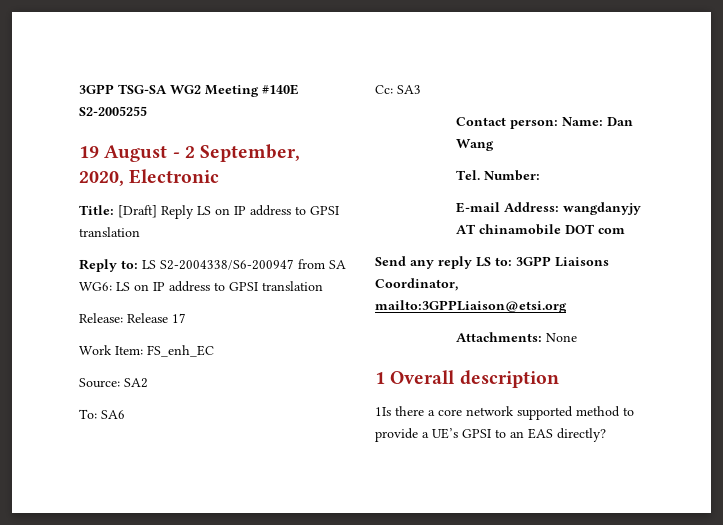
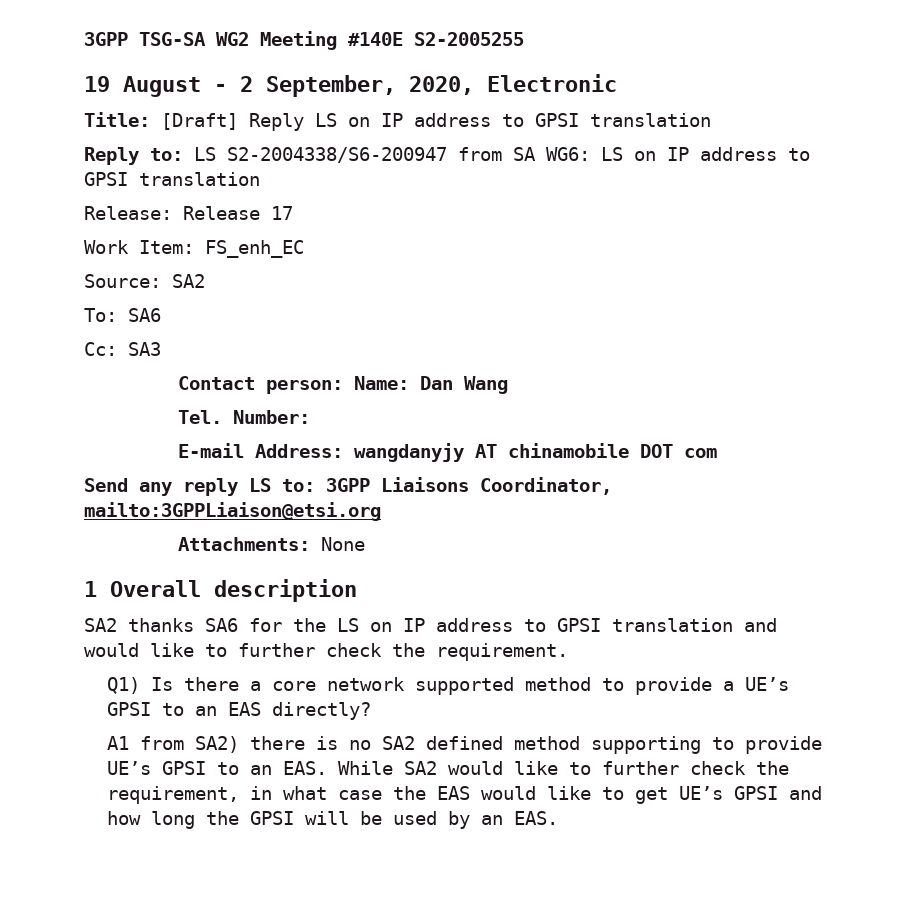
[375,407,391,416] 1Is -> [84,618,777,632] [84,643,568,661] [107,677,174,694] SA2 thanks SA6 for the LS on IP address to GPSI translation and would like to further check the requirement. // Q1) Is
(606, 435) none -> [107,736,823,754] [107,761,790,775] [107,786,823,804] [107,811,559,829] // A1 from SA2) there is no SA2 defined method supporting to provide UE’s GPSI to an EAS. While SA2 would like to further check the requirement, in what case the EAS would like to get UE’s GPSI and how long the GPSI will be used by an EAS.

